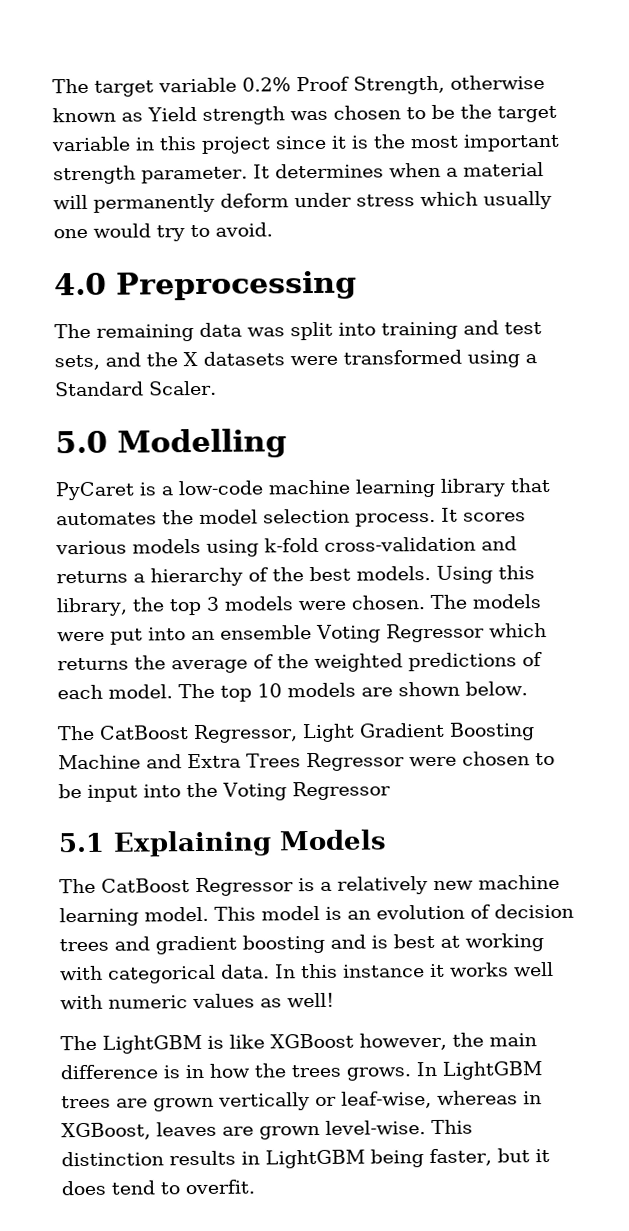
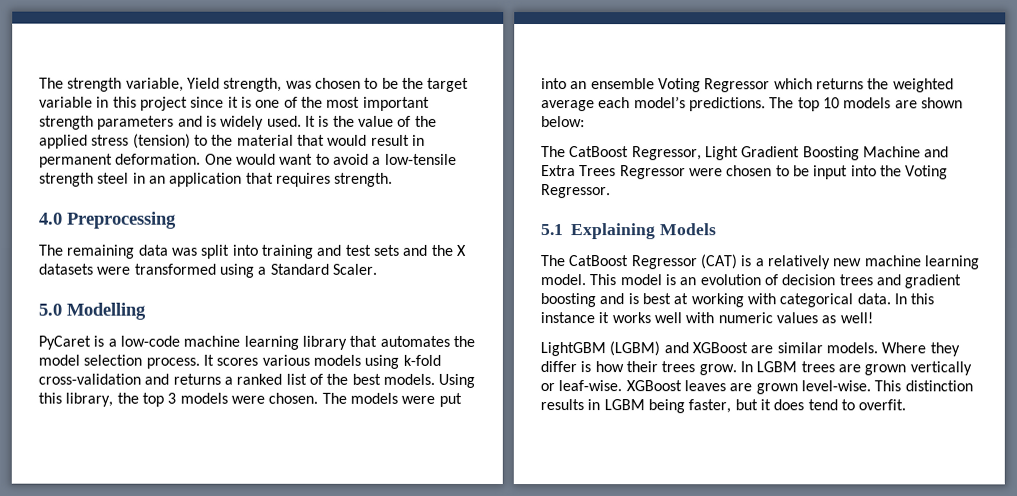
[52,75,545,97] [52,106,285,125] The target variable 0.2% Proof Strength, otherwise known as Yield strength -> [39,77,283,92] The strength variable, Yield strength,
(369, 142) none -> [255,96,298,108] one of
[141,162,544,184] [53,190,552,213] [53,222,273,242] parameter. It determines when a material will permanently deform under stress which usually one would try to avoid. -> [97,115,437,130] [39,133,425,149] [39,153,457,168] [39,172,394,187] parameters and is widely used. It is the value of the applied stress (tension) to the material that would result in permanent deformation. One would want to avoid a low-tensile strength steel in an application that requires strength.
[54,354,100,371] sets, -> [372,244,400,256] sets
[150,567,243,587] hierarchy -> [236,373,307,385] ranked list
[171,652,543,674] [57,684,173,700] average of the weighted predictions of each model. -> [892,78,954,93] [541,96,766,112] weighted average each model’s predictions.
[465,681,528,696] below. -> [541,116,585,128] below:
[291,781,391,801] Regressor -> [541,184,611,199] Regressor.
(294, 887) none -> [699,254,737,270] (CAT)
[60,1032,537,1054] [60,1061,542,1081] The LightGBM is like XGBoost however, the main difference is in how the trees grows. In LightGBM -> [540,341,960,357] [540,361,798,376] LightGBM (LGBM) and XGBoost are similar models. Where they differ is how their trees grow. In LGBM
[341,1090,542,1109] [61,1122,151,1141] leaf-wise, whereas in XGBoost, -> [558,380,682,392] leaf-wise. XGBoost
[265,1149,365,1169] LightGBM -> [603,399,645,411] LGBM

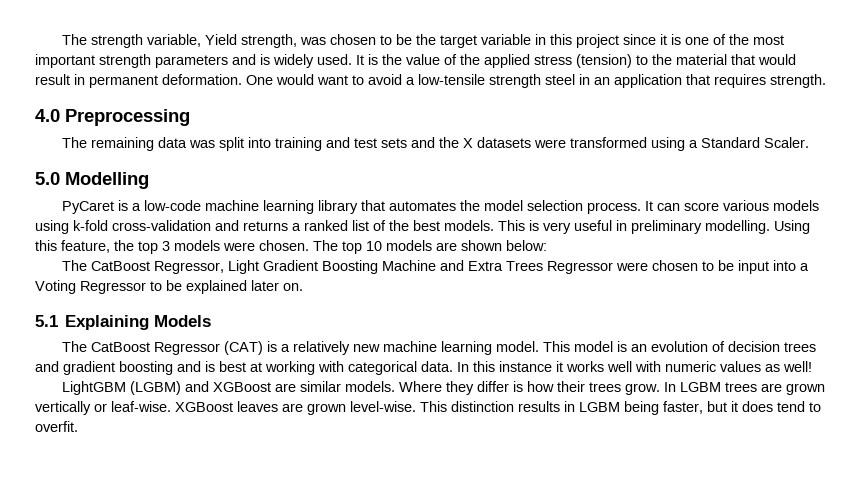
[216,357,259,366] scores -> [656,202,719,211] can score
(435, 379) none -> [498,220,770,234] This is very useful in preliminary modelling.
[65,392,114,407] library, -> [61,240,110,253] feature,
[349,392,462,407] [541,78,954,93] [541,96,795,112] models were put into an ensemble Voting Regressor which returns the weighted average each model’s predictions. The -> (338, 245) none
[879,165,949,180] [541,184,611,199] the Voting Regressor. -> [799,263,809,271] [35,280,303,294] a Voting Regressor to be explained later on.

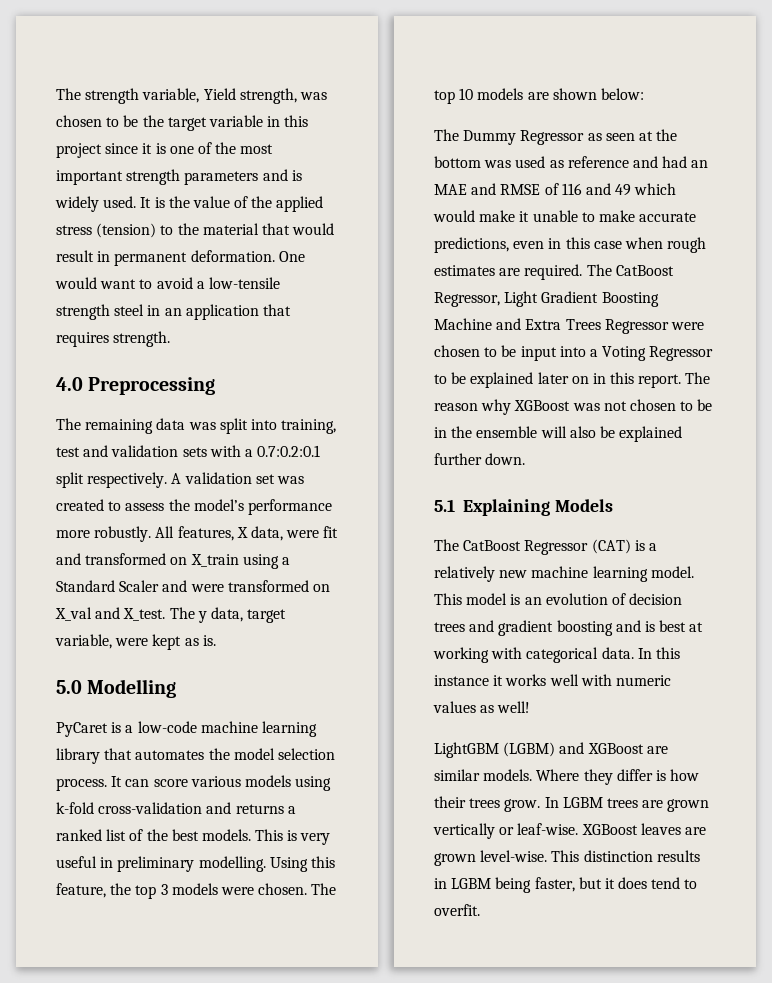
[274,137,809,151] training and test sets and the X datasets were transformed using a Standard Scaler. -> [281,419,337,434] [56,445,321,457] [56,472,304,488] [56,499,332,515] [56,526,339,542] [56,553,290,569] [56,580,330,592] [55,607,287,623] [55,634,216,650] training, test and validation sets with a 0.7:0.2:0.1 split respectively. A validation set was created to assess the model’s performance more robustly. All features, X data, were fit and transformed on X_train using a Standard Scaler and were transformed on X_val and X_test. The y data, target variable, were kept as is.
(87, 265) none -> [463,129,678,145] [434,156,709,168] [434,183,677,196] [433,210,697,222] [434,237,707,253] [434,264,612,280] Dummy Regressor as seen at the bottom was used as reference and had an MAE and RMSE of 116 and 49 which would make it unable to make accurate predictions, even in this case when rough estimates are required. The
[283,283,303,291] on. -> [571,372,711,388] [434,399,713,415] [434,426,683,442] [434,453,526,465] on in this report. The reason why XGBoost was not chosen to be in the ensemble will also be explained further down.

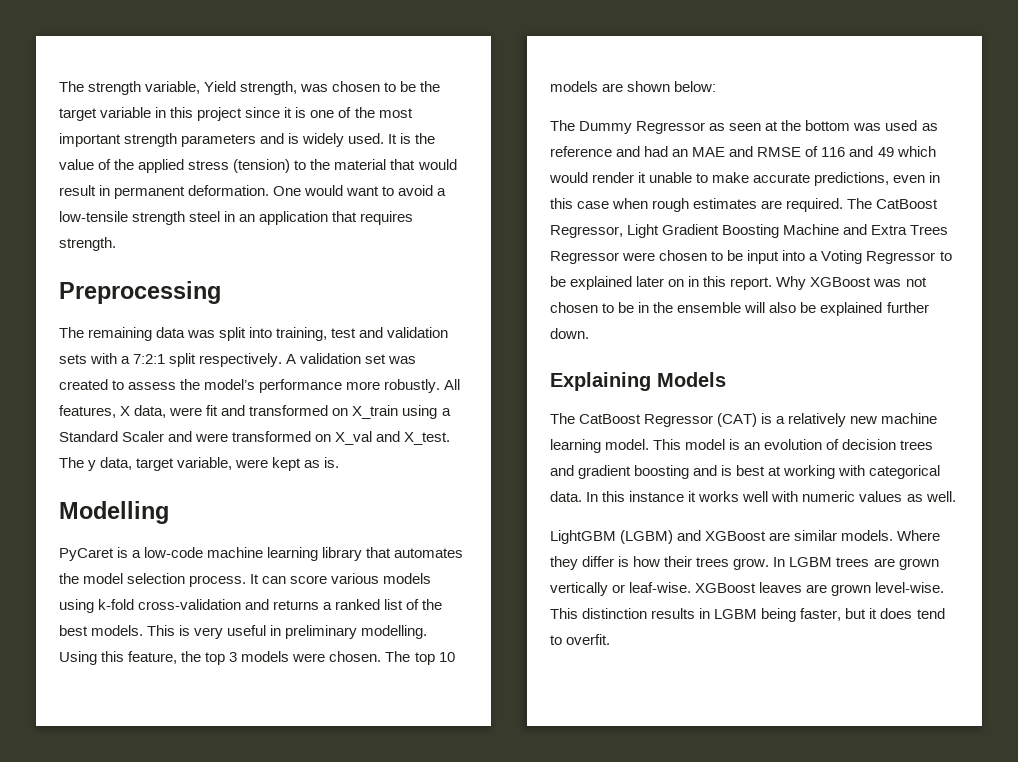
[56,377,83,391] 4.0 -> (116, 244) none
[257,445,321,457] 0.7:0.2:0.1 -> [133,354,166,364] 7:2:1
[56,680,82,694] 5.0 -> (340, 462) none
[479,210,516,222] make -> [592,172,635,183] render
[685,372,711,384] [434,399,512,415] The reason why -> [776,276,807,290] Why
[434,499,455,512] 5.1 -> (589, 333) none
[497,701,531,713] well! -> [925,491,956,502] well.

